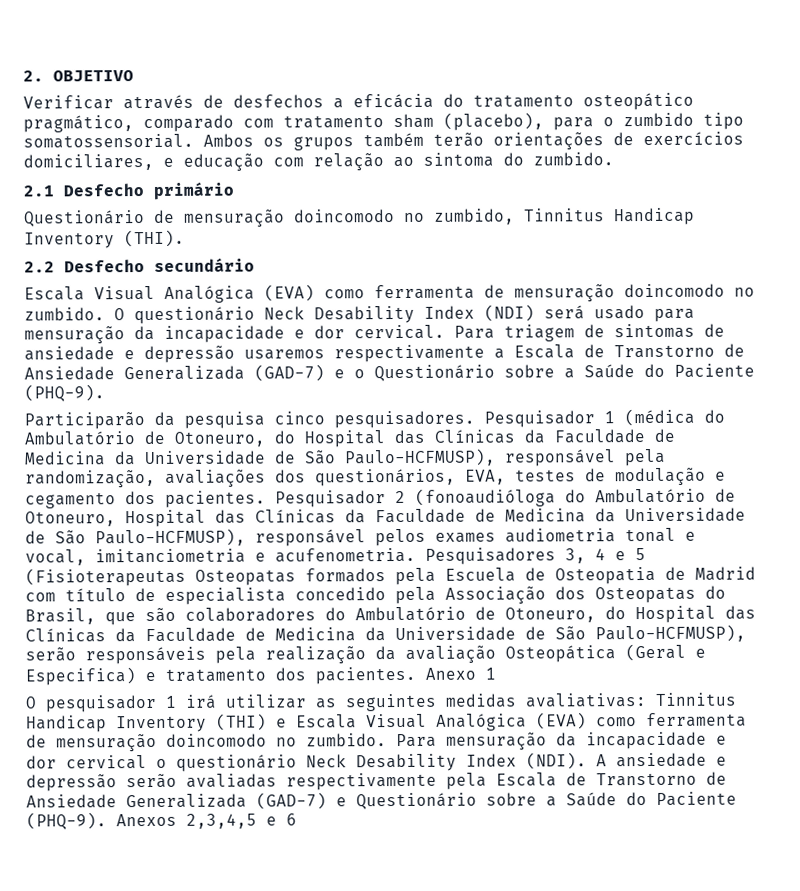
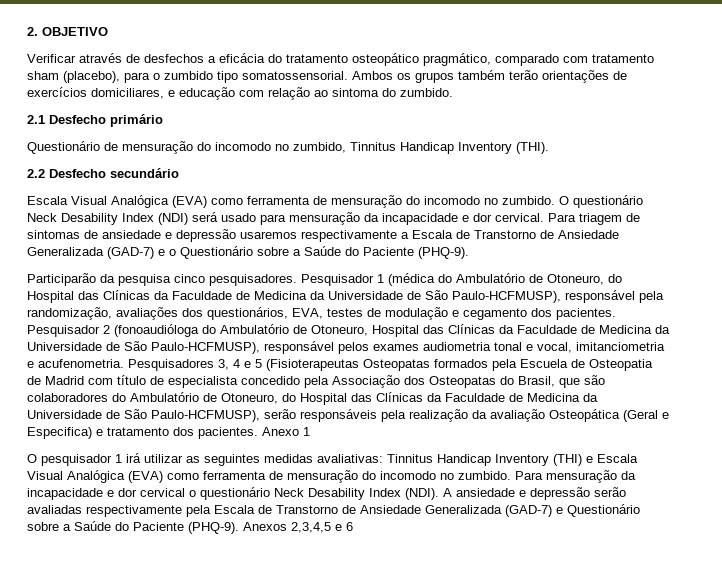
[294,209,395,223] doincomodo -> [197,142,271,151] do incomodo
[624,283,725,298] doincomodo -> [406,196,480,205] do incomodo
[166,733,267,747] doincomodo -> [362,471,436,480] do incomodo

